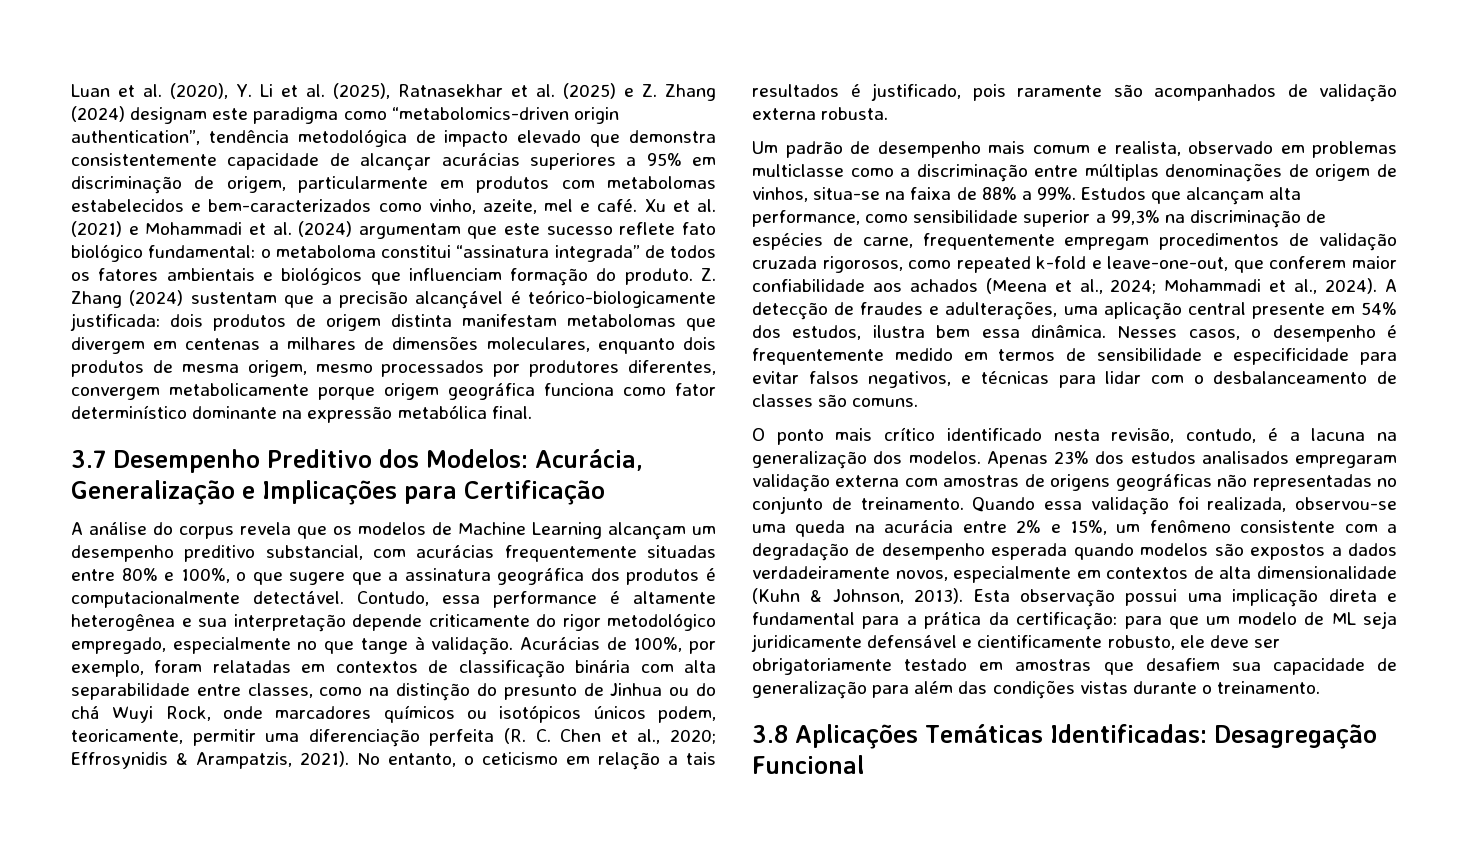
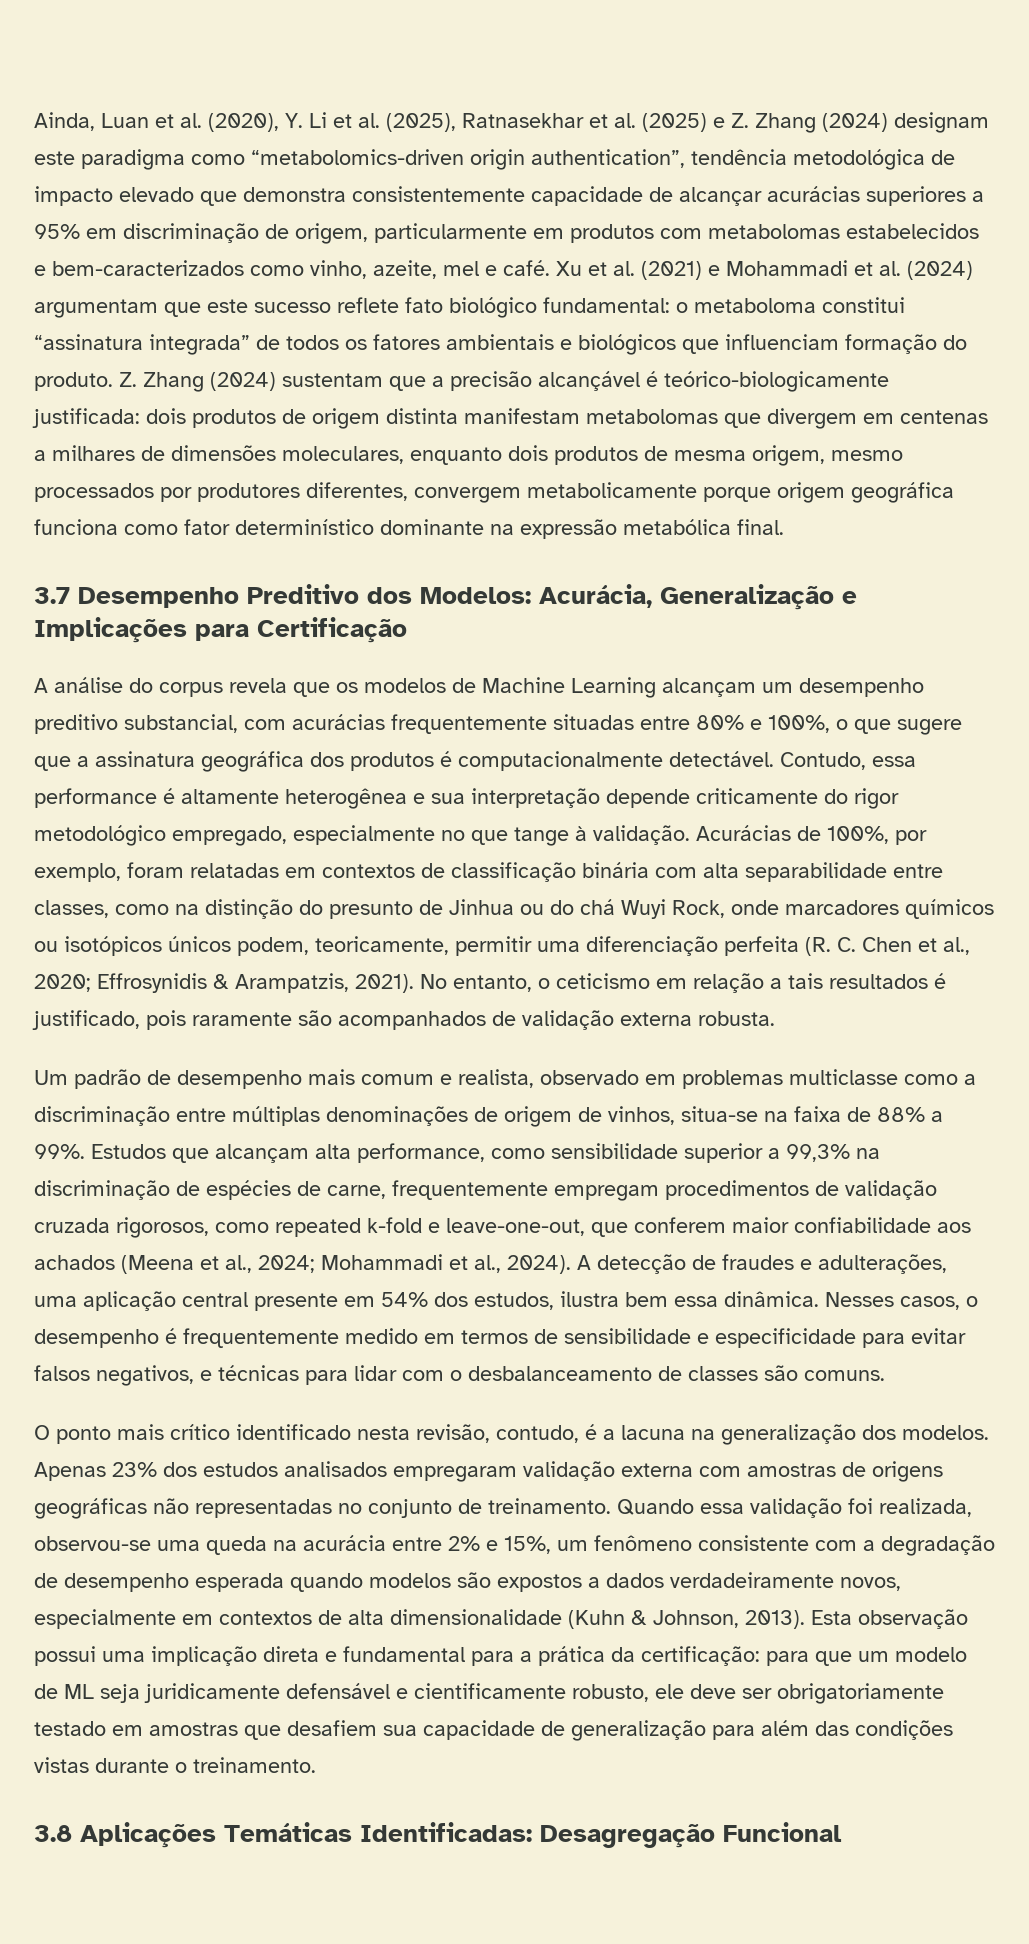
(71, 90) none -> [34,112,95,131] Ainda,

